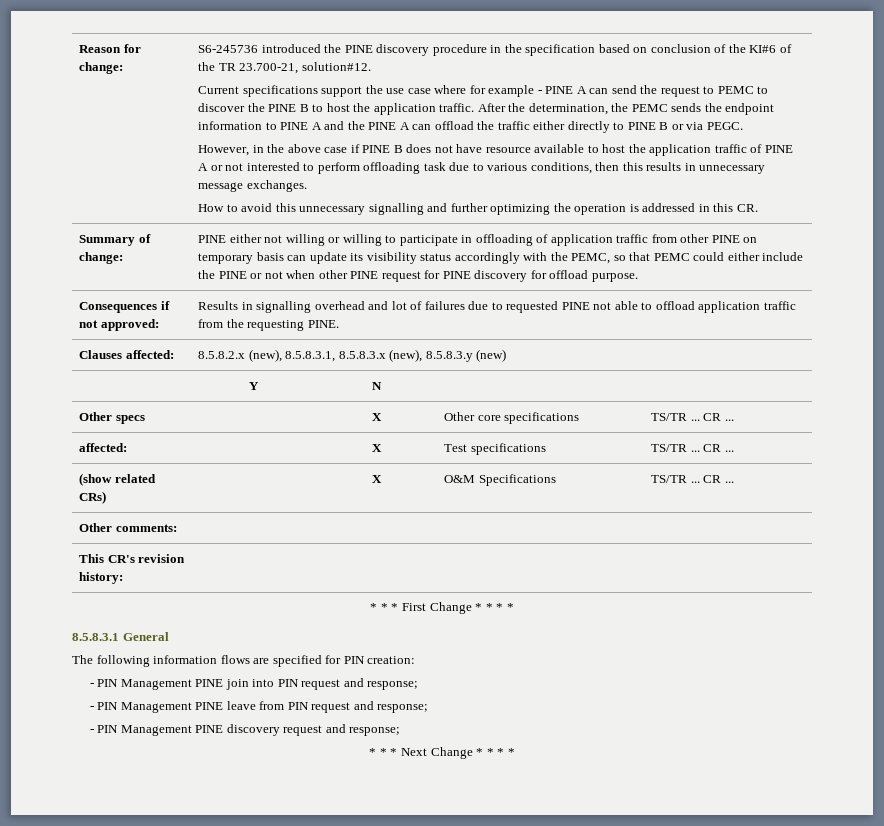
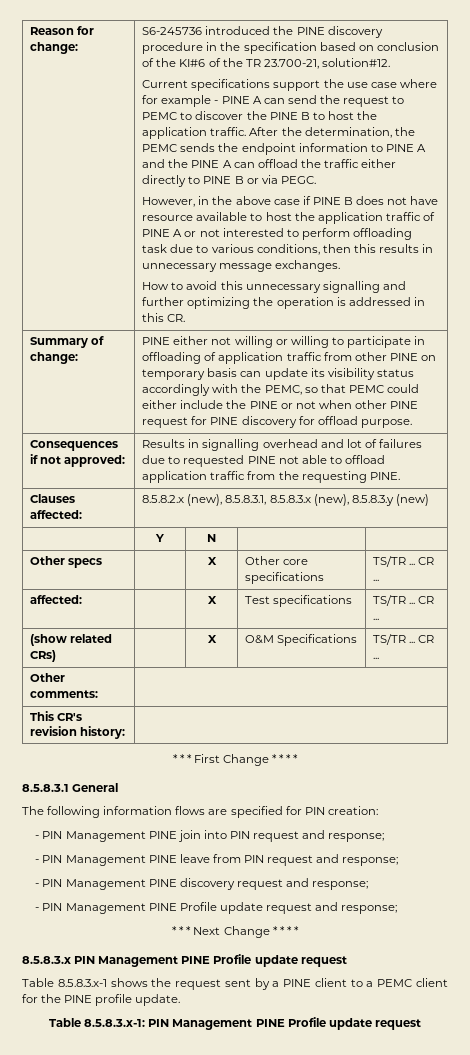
(401, 731) none -> [35,902,398,914] // - PIN Management PINE Profile update request and response;
(515, 752) none -> [22,954,347,967] [22,978,449,990] [22,994,181,1006] [49,1017,421,1030] // 8.5.8.3.x PIN Management PINE Profile update request // Table 8.5.8.3.x-1 shows the request sent by a PINE client to a PEMC client for the PINE profile update. // Table 8.5.8.3.x-1: PIN Management PINE Profile update request

